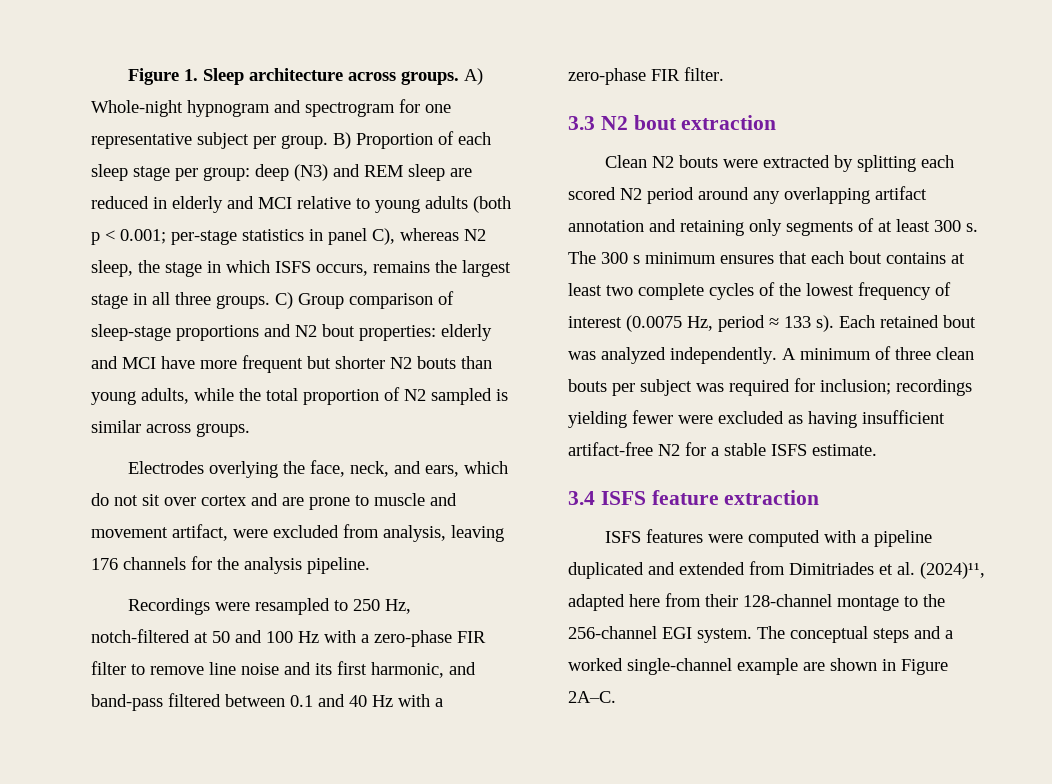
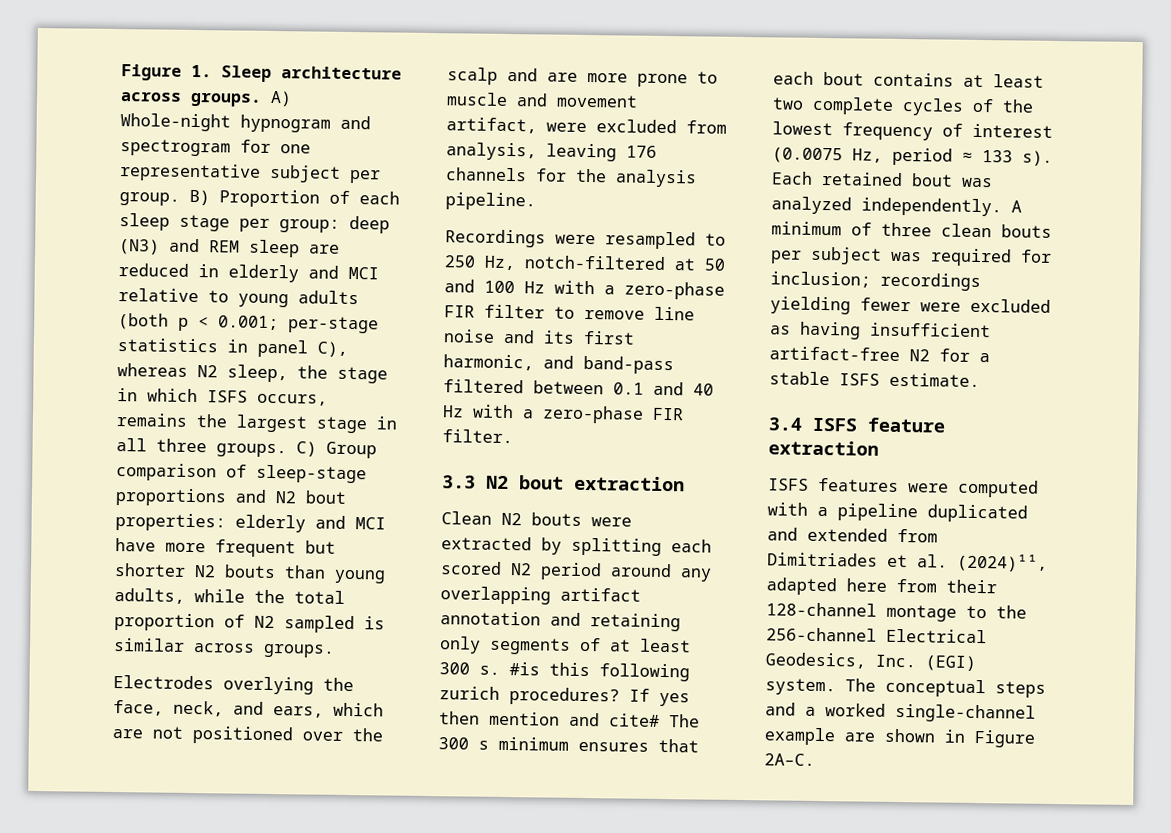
[91,493,247,506] do not sit over cortex -> [112,726,384,745] [447,67,498,85] are not positioned over the scalp
(304, 501) none -> [587,72,628,83] more
(978, 227) none -> [509,662,690,682] [439,686,690,707] [439,711,660,727] #is this following zurich procedures? If yes then mention and cite#
[662,627,692,639] EGI -> [886,628,987,644] [765,652,976,671] Electrical Geodesics, Inc. (EGI)

